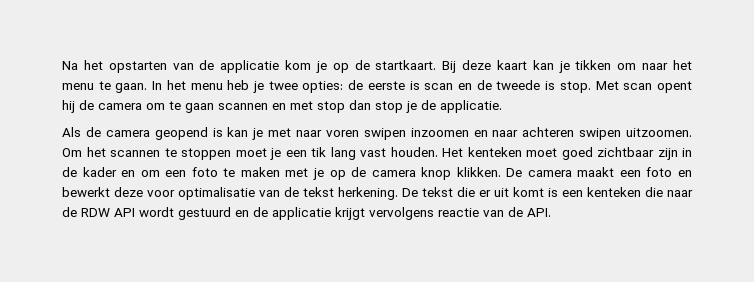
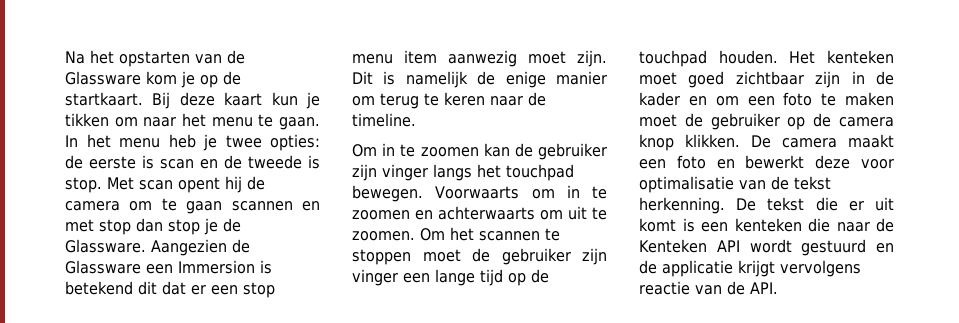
[220,60,280,73] applicatie -> [65,71,141,85] Glassware
[532,60,554,70] kan -> [271,92,298,106] kun
[440,100,502,113] [62,127,692,140] applicatie. // Als de camera geopend is kan je met naar voren swipen inzoomen en naar achteren swipen uitzoomen. -> [65,239,250,256] [65,260,272,274] [65,281,275,298] [352,50,607,67] [352,71,607,88] [352,92,546,109] [352,113,416,127] [352,143,607,160] [352,164,574,181] [352,185,607,202] [352,206,607,220] [352,231,415,241] Glassware. Aangezien de Glassware een Immersion is betekend dit dat er een stop menu item aanwezig moet zijn. Dit is namelijk de enige manier om terug te keren naar de timeline. // Om in te zoomen kan de gebruiker zijn vinger langs het touchpad bewegen. Voorwaarts om in te zoomen en achterwaarts om uit te zoomen.
[270,147,386,160] je een tik lang vast -> [472,248,607,265] [352,269,549,286] [639,50,707,67] de gebruiker zijn vinger een lange tijd op de touchpad
[285,168,324,180] met je -> [639,113,780,130] moet de gebruiker
[338,187,398,200] herkening. -> [639,197,725,214] herkenning.
[81,208,110,217] RDW -> [639,239,707,253] Kenteken

